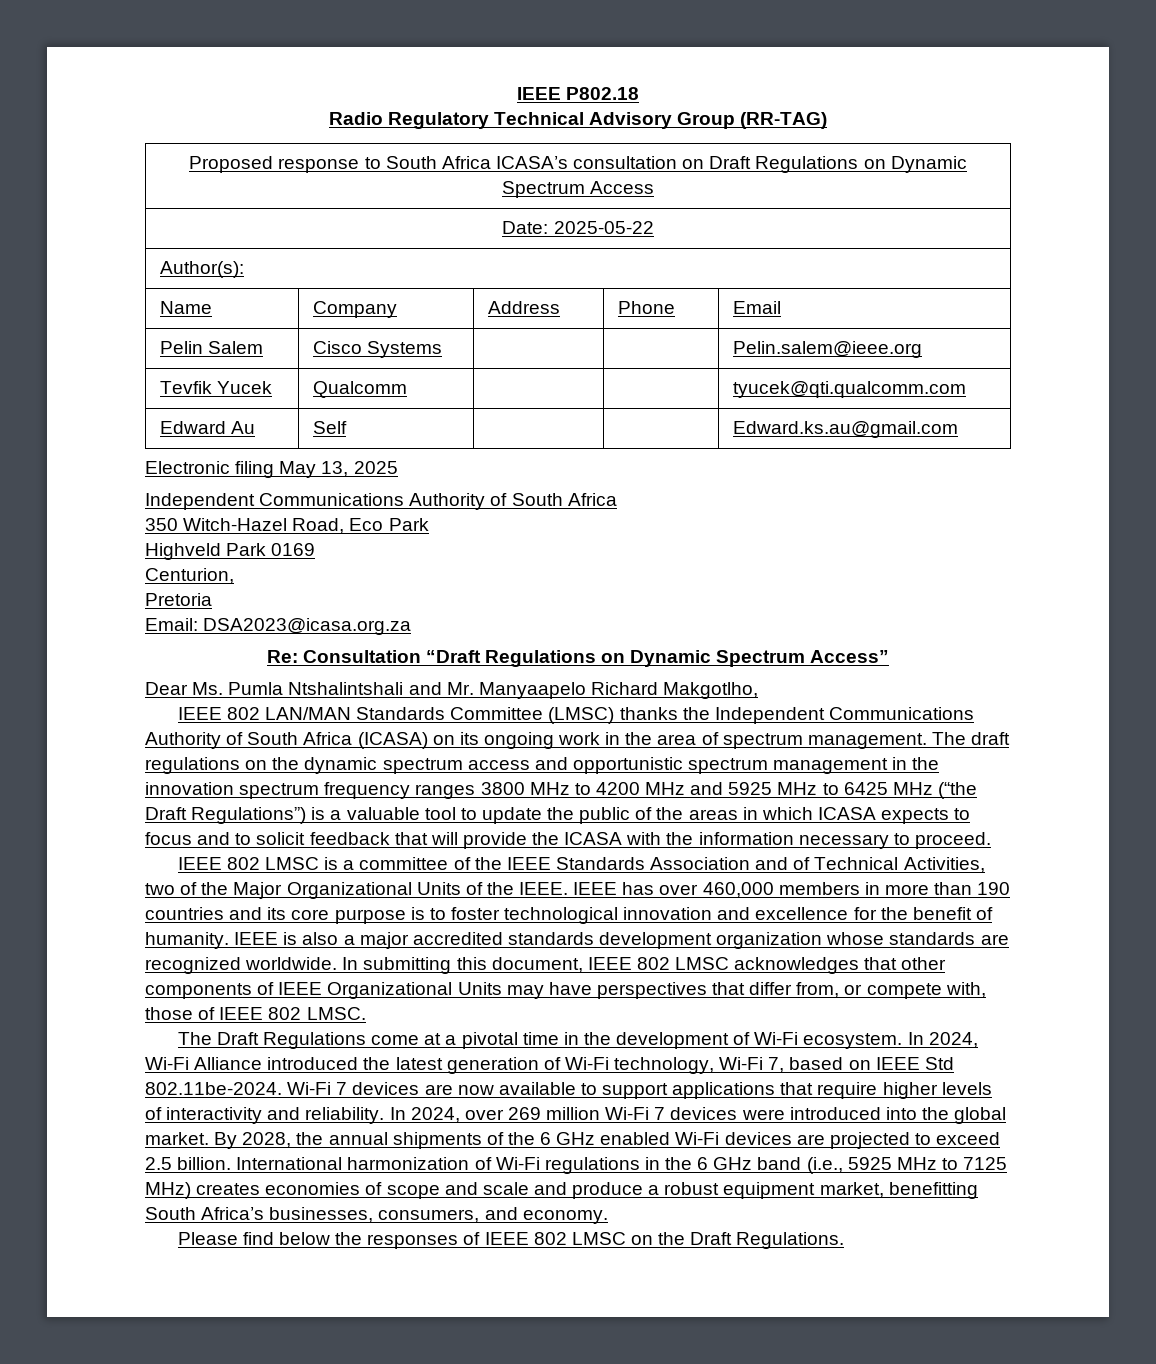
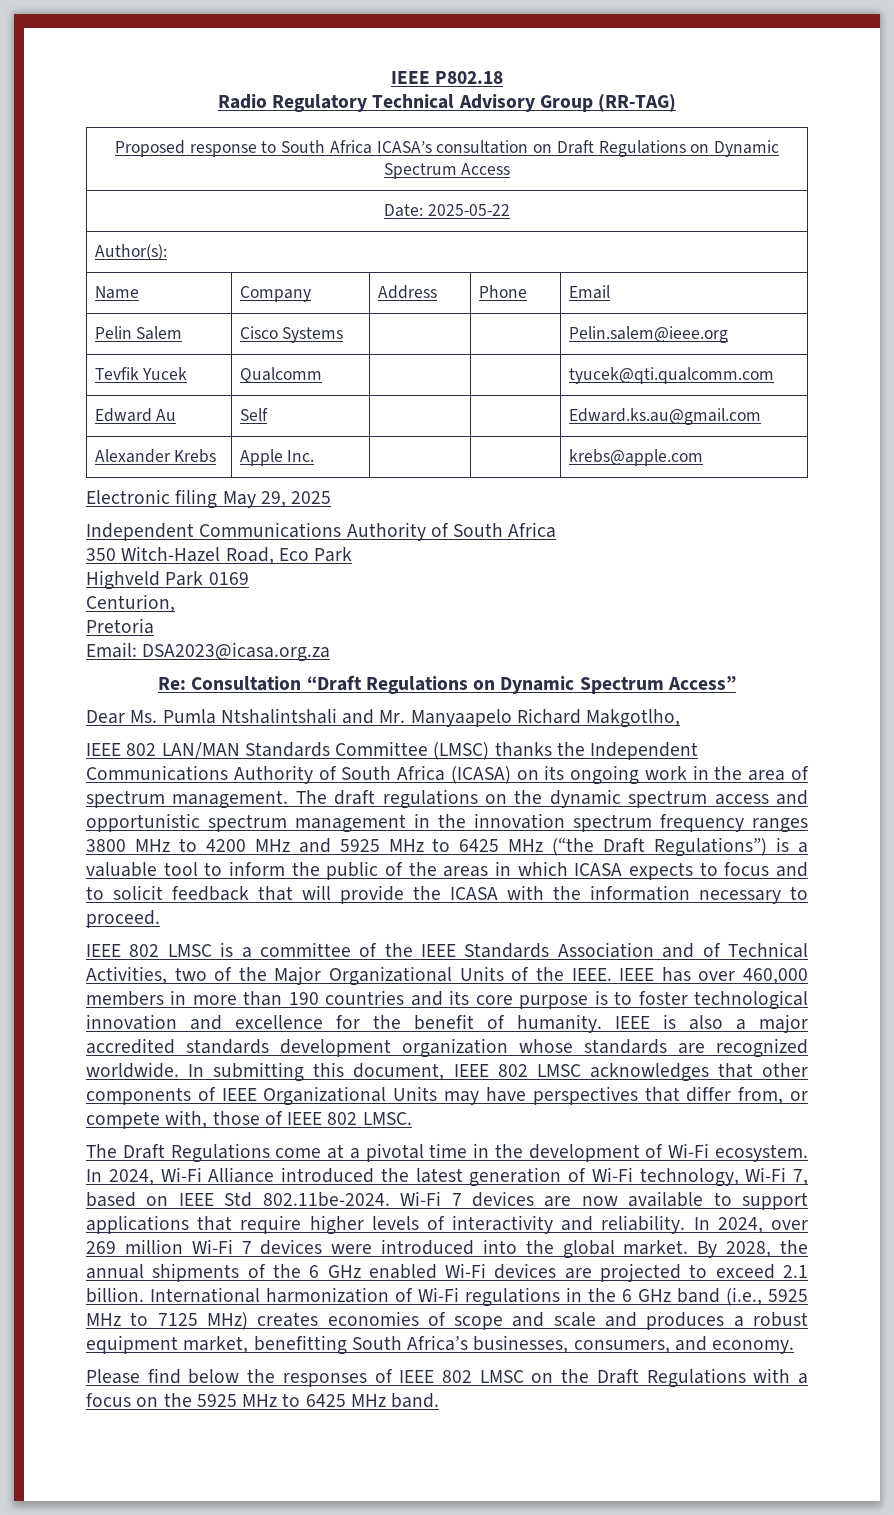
(958, 429) none -> [94,449,217,463] [239,449,315,466] [568,449,703,466] // Alexander Krebs | Apple Inc. | | | krebs@apple.com
[321,461,349,477] 13, -> [260,491,286,508] 29,
[481,807,542,824] update -> [229,861,285,876] inform
[145,1157,172,1170] 2.5 -> [782,1265,808,1278] 2.1
[572,1182,644,1199] produce -> [646,1312,725,1330] produces
[736,1232,845,1249] Regulations. -> [646,1368,808,1388] [86,1393,440,1408] Regulations with a focus on the 5925 MHz to 6425 MHz band.

